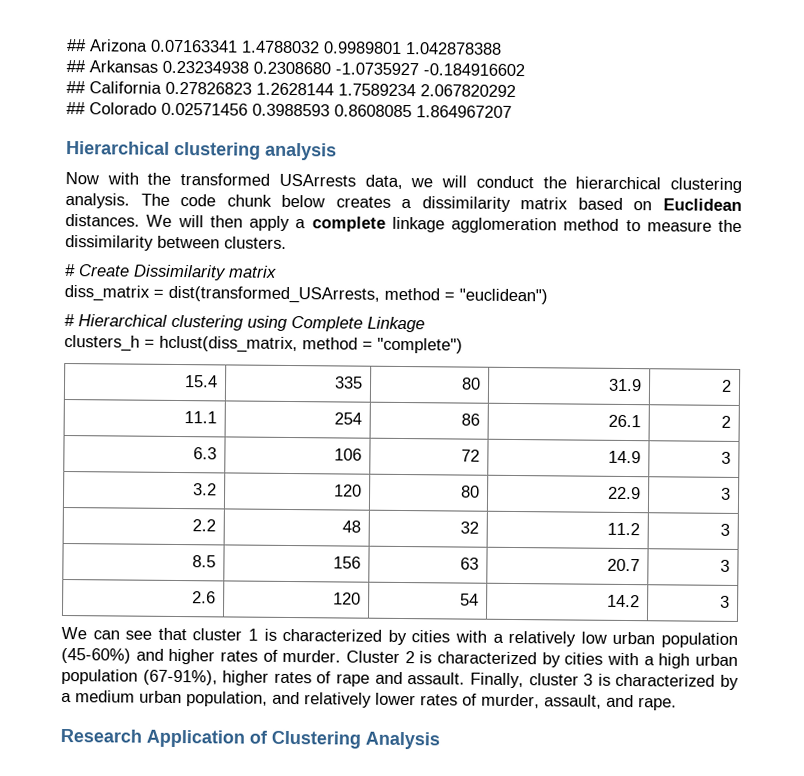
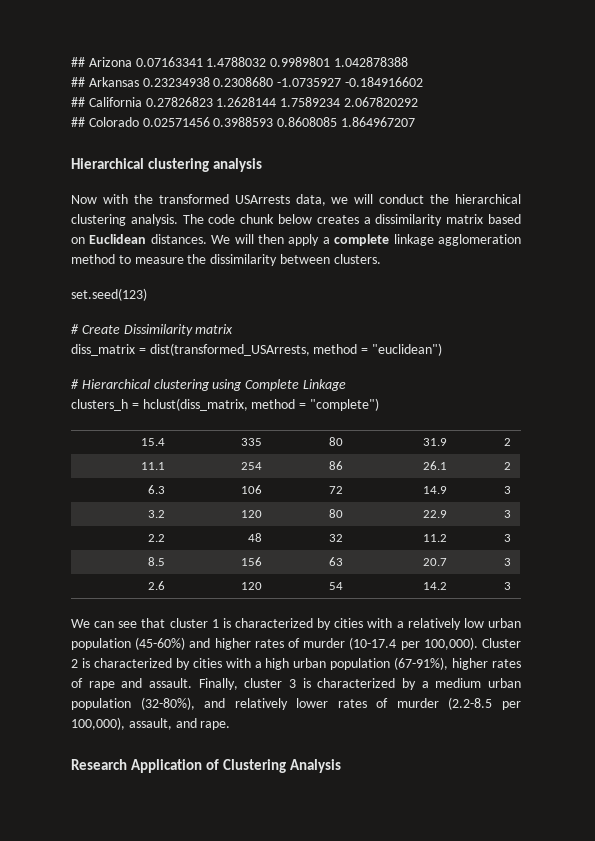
(287, 242) none -> [71,288,147,301] // set.seed(123)
[282,649,342,663] murder. -> [303,637,478,650] murder (10-17.4 per 100,000).
[186,691,268,707] population, -> [71,697,195,710] population (32-80%),
[481,693,540,709] murder, -> [396,697,521,710] [71,717,125,730] murder (2.2-8.5 per 100,000),

